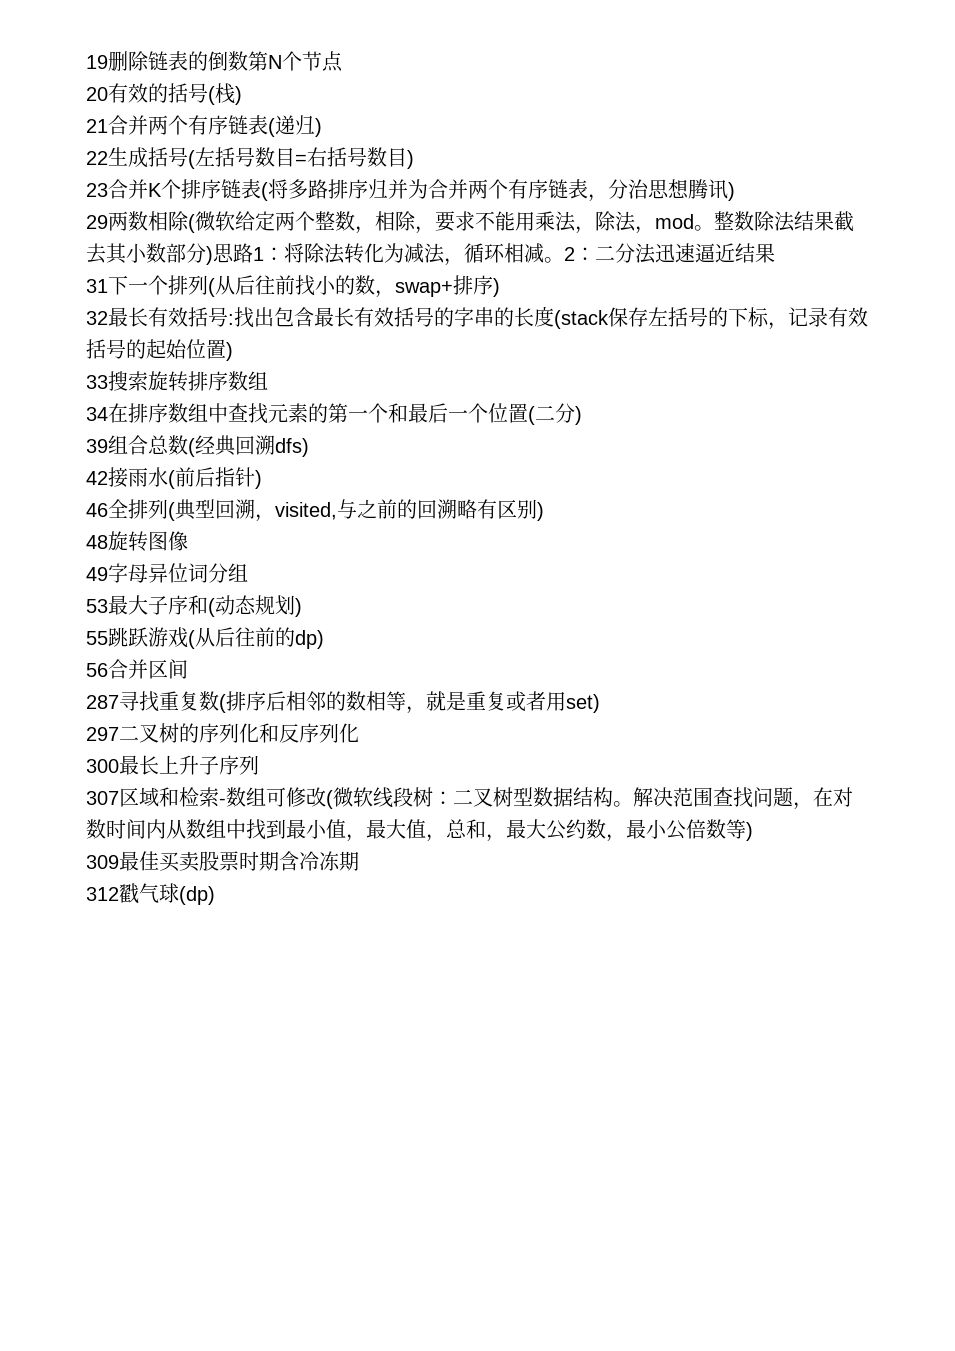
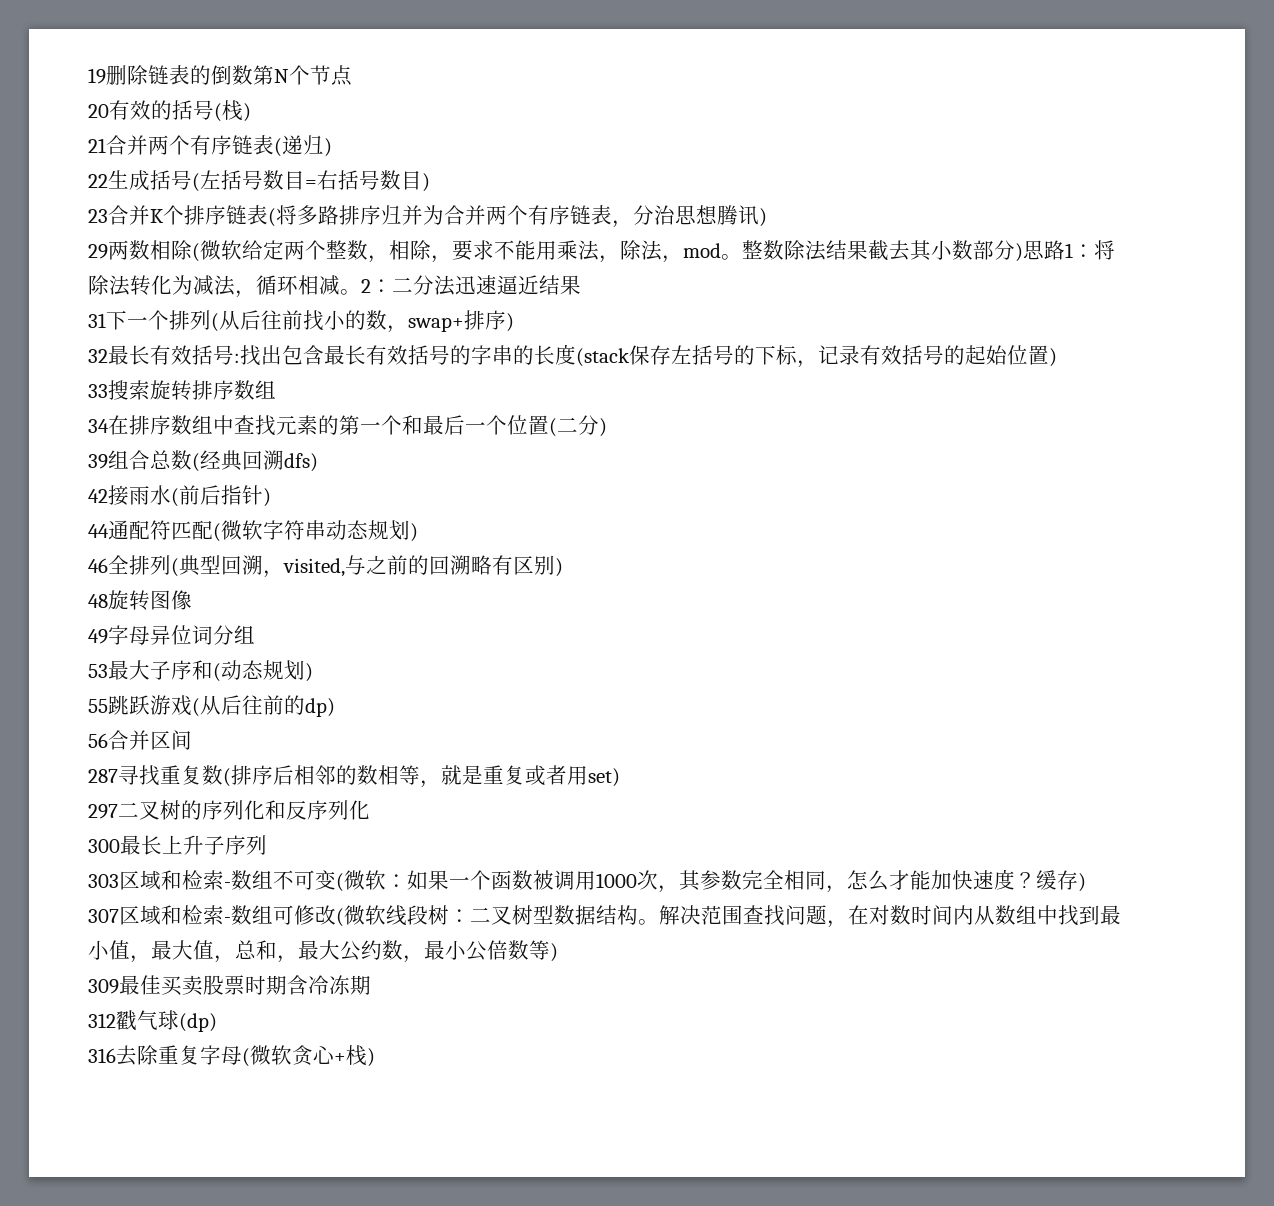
(262, 479) none -> [88,520,418,542] // 44通配符匹配(微软字符串动态规划)
(259, 765) none -> [88,869,1086,893] // 303区域和检索-数组不可变(微软：如果一个函数被调用1000次，其参数完全相同，怎么才能加快速度？缓存)
(215, 895) none -> [88,1045,375,1067] // 316去除重复字母(微软贪心+栈)

